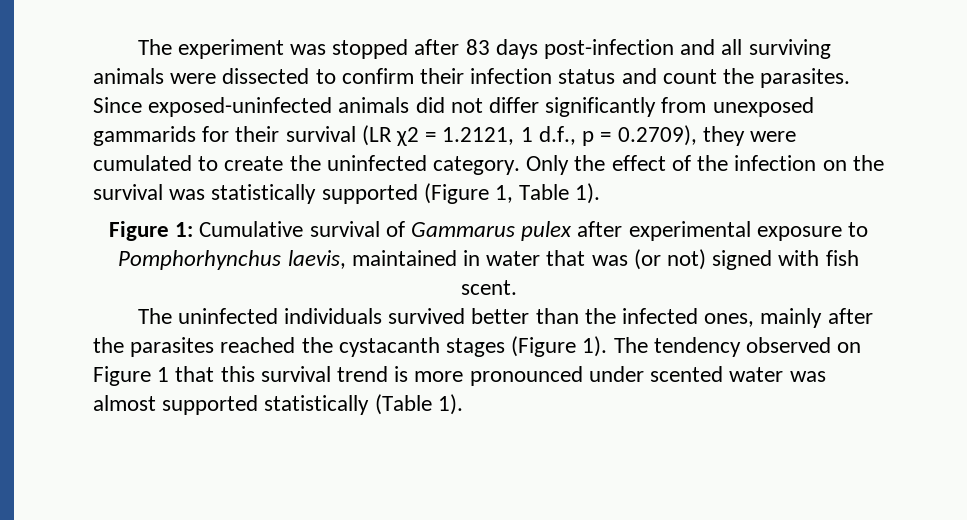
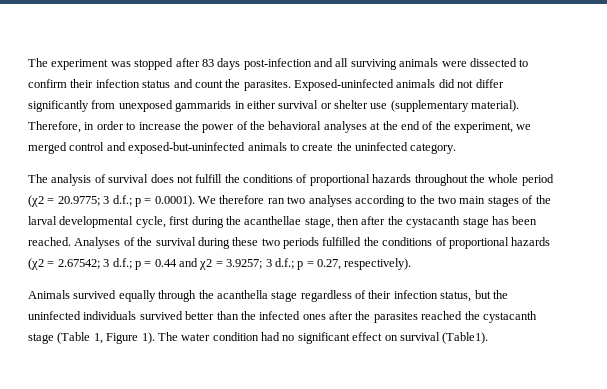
[93,97,333,117] Since exposed-uninfected -> [294,79,394,91] Exposed-uninfected
[202,125,796,146] [93,155,192,171] for their survival (LR χ2 = 1.2121, 1 d.f., p = 0.2709), they were cumulated -> [234,100,520,112] [28,121,532,133] [28,142,287,154] in either survival or shelter use (supplementary material). Therefore, in order to increase the power of the behavioral analyses at the end of the experiment, we merged control and exposed-but-uninfected animals
[526,155,884,175] [93,183,601,204] [108,221,869,241] [118,249,859,270] [460,280,517,295] [137,308,172,324] Only the effect of the infection on the survival was statistically supported (Figure 1, Table 1). // Figure 1: Cumulative survival of Gammarus pulex after experimental exposure to Pomphorhynchus laevis, maintained in water that was (or not) signed with fish scent. // The -> [28,174,554,186] [28,195,551,207] [28,216,538,228] [28,237,551,249] [28,258,412,270] [28,290,508,302] // The analysis of survival does not fulfill the conditions of proportional hazards throughout the whole period (χ2 = 20.9775; 3 d.f.; p = 0.0001). We therefore ran two analyses according to the two main stages of the larval developmental cycle, first during the acanthellae stage, then after the cystacanth stage has been reached. Analyses of the survival during these two periods fulfilled the conditions of proportional hazards (χ2 = 2.67542; 3 d.f.; p = 0.44 and χ2 = 3.9257; 3 d.f.; p = 0.27, respectively). // Animals survived equally through the acanthella stage regardless of their infection status, but the
[704,308,823,328] ones, mainly -> [302,314,326,320] ones
[446,336,862,357] [93,366,826,386] [93,394,463,415] stages (Figure 1). The tendency observed on Figure 1 that this survival trend is more pronounced under scented water was almost supported statistically (Table 1). -> [28,332,489,344] stage (Table 1, Figure 1). The water condition had no significant effect on survival (Table1).

